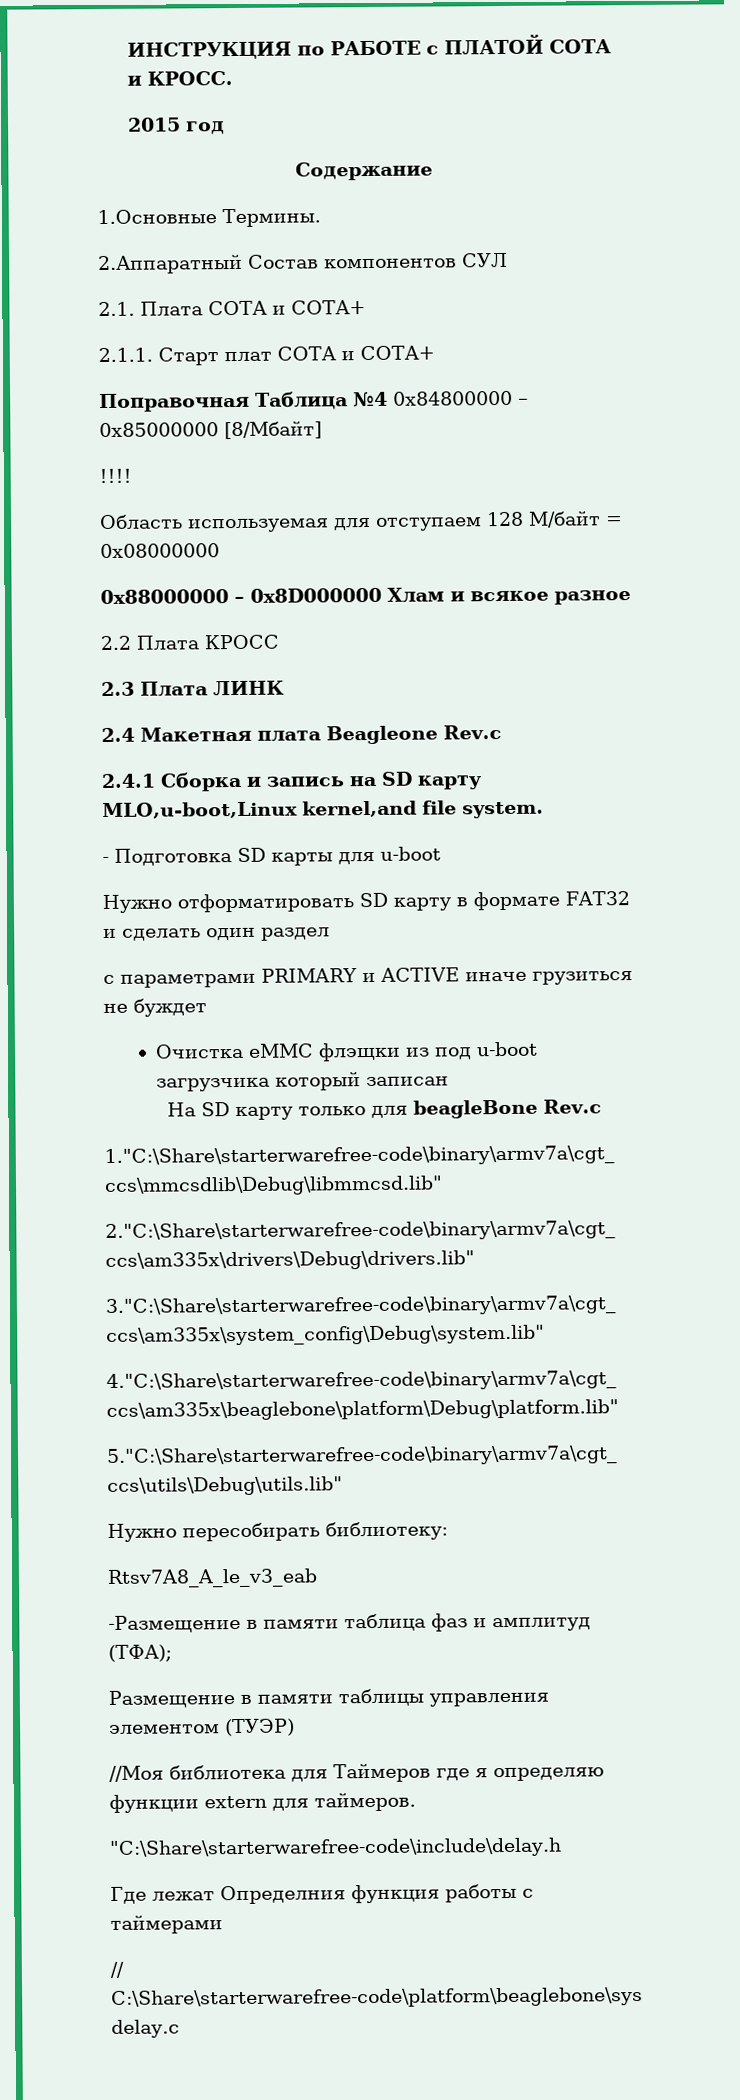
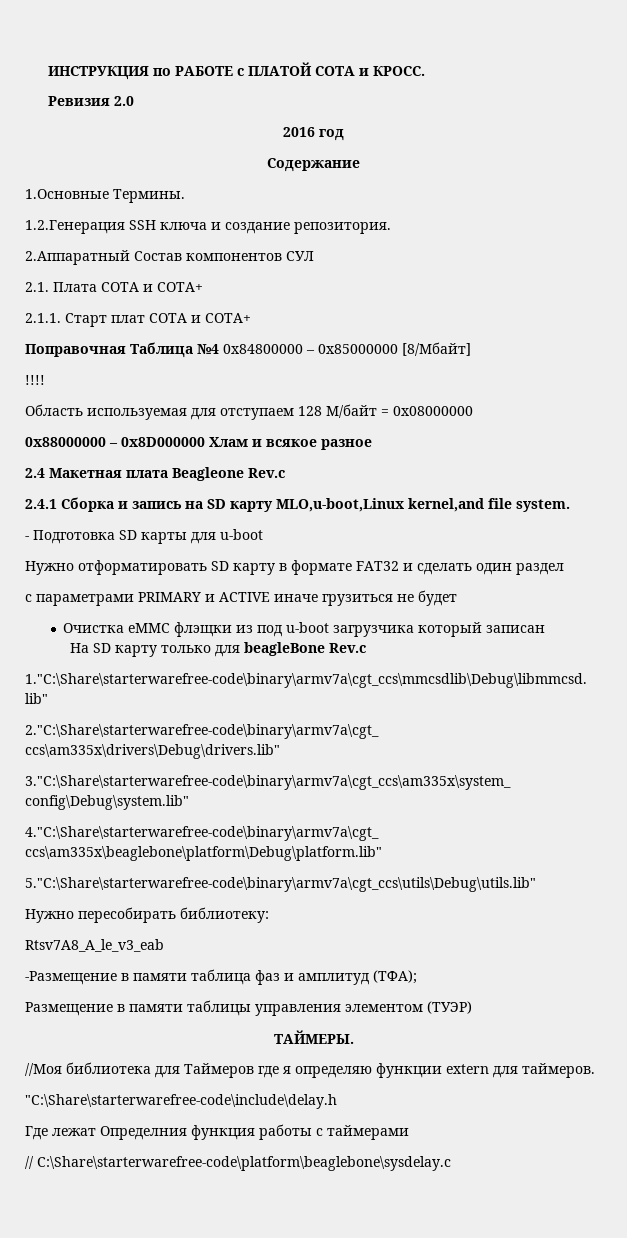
[127,117,182,132] 2015 -> [47,96,134,106] [283,127,315,137] Ревизия 2.0 // 2016
(321, 218) none -> [25,220,391,234] // 1.2.Генерация SSH ключа и создание репозитория.
[100,634,279,651] [101,680,285,697] // 2.2 Плата КРОСС // 2.3 Плата ЛИНК -> (372, 444) none
[133,998,207,1017] буждет -> [418,590,457,606] будет
(295, 1727) none -> [273,1030,354,1044] // ТАЙМЕРЫ.

